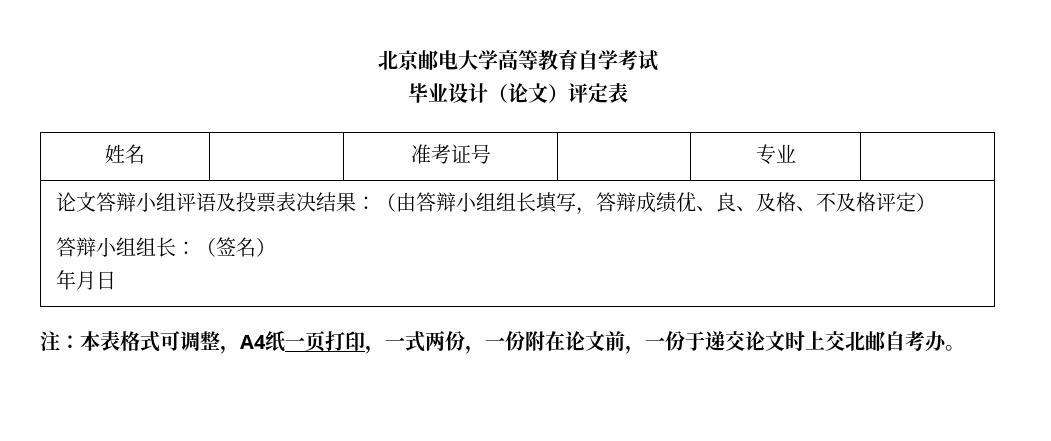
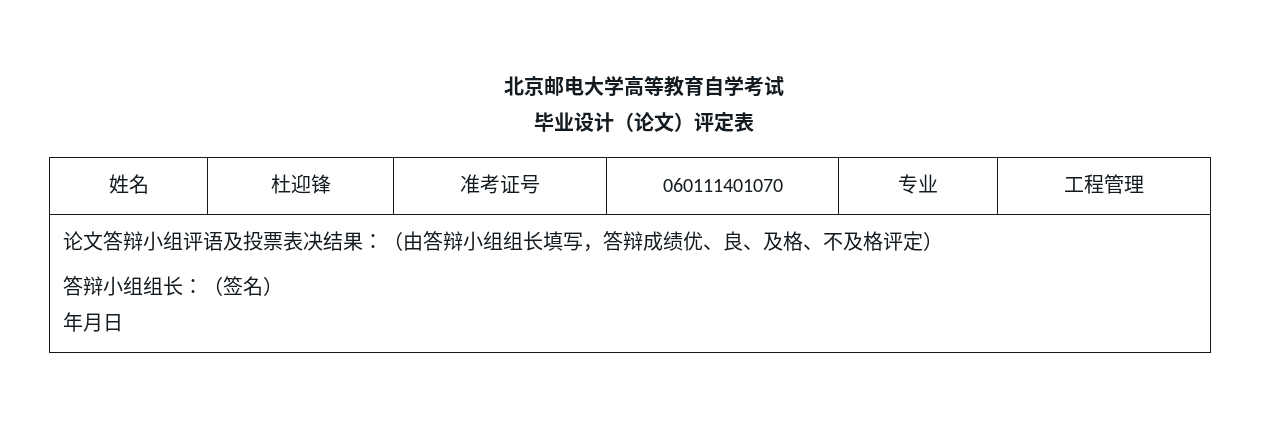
(145, 154) none -> [270,174,331,194] 杜迎锋
(491, 154) none -> [662,178,783,192] 060111401070
(796, 153) none -> [1064,174,1144,194] 工程管理
[40,331,965,354] // 注：本表格式可调整，A4纸一页打印，一式两份，一份附在论文前，一份于递交论文时上交北邮自考办。 -> (124, 323) none

